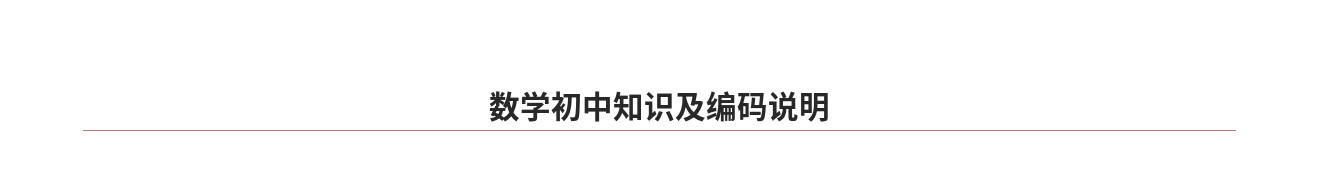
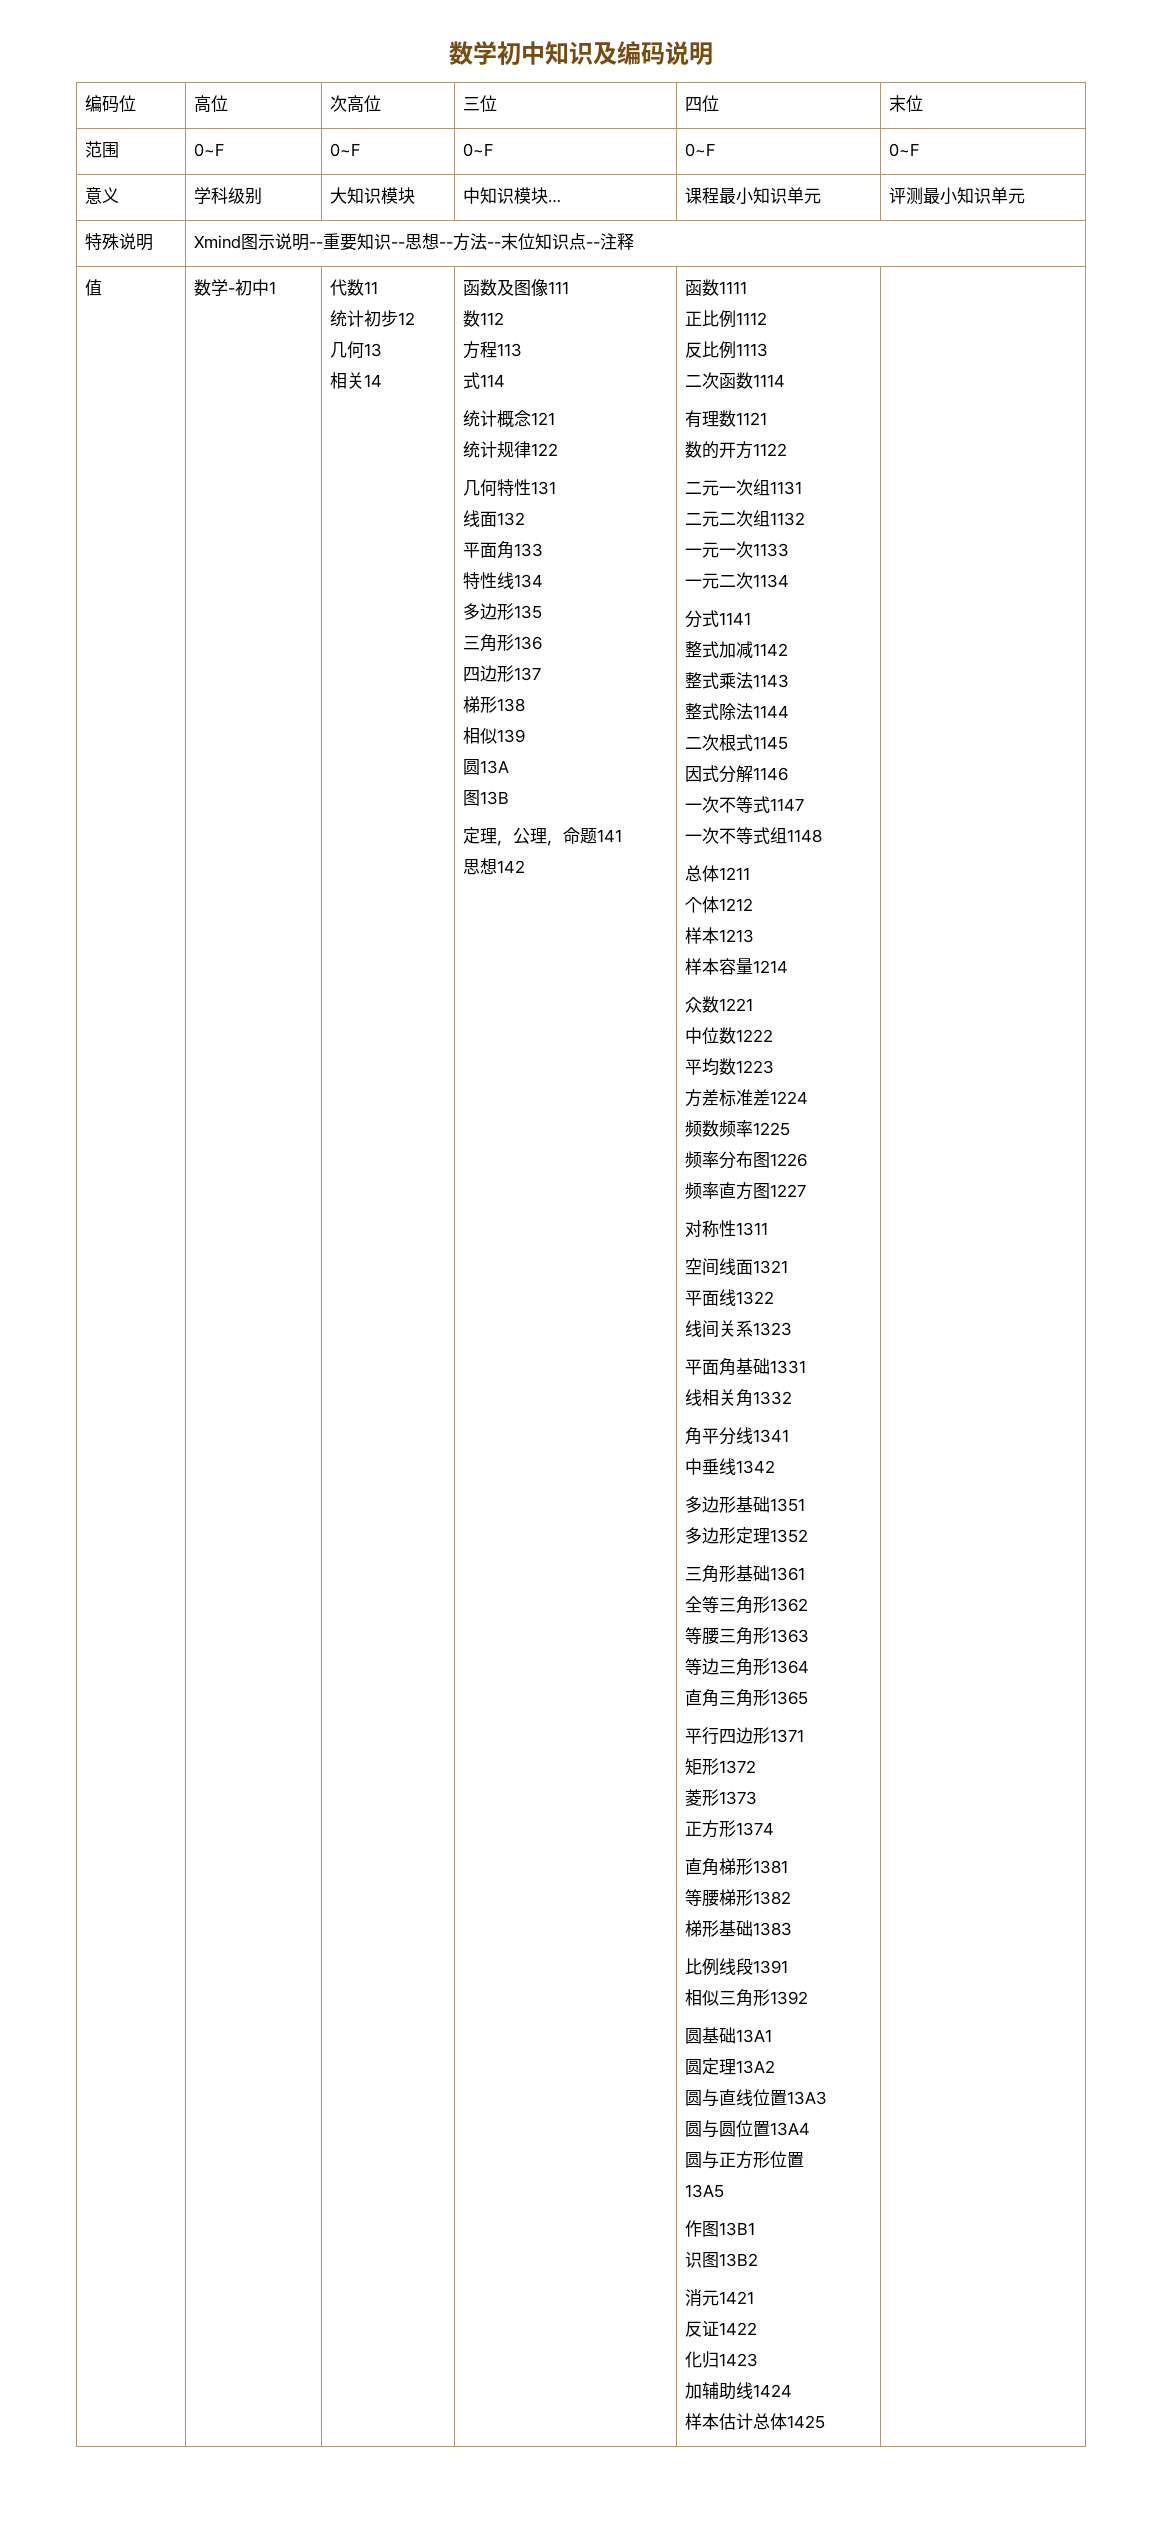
(830, 107) none -> [85,95,137,113] [194,95,229,113] [330,95,382,113] [463,95,498,112] [685,95,720,112] [889,95,924,112] [85,141,120,158] [194,143,225,157] [330,143,361,157] [463,143,494,157] [685,143,716,157] [889,143,920,157] [85,187,120,204] [194,187,263,205] [330,187,416,204] [463,187,562,204] [685,187,822,205] [889,187,1026,205] [85,233,154,251] [194,233,635,251] [85,279,103,296] [194,279,277,296] [330,279,379,296] [330,310,416,327] [330,341,383,358] [330,372,383,389] [463,279,570,296] [463,310,505,327] [463,341,523,359] [463,372,506,389] [463,410,556,428] [463,441,559,458] [463,479,557,496] [463,510,526,527] [463,541,544,559] [463,572,544,589] [463,603,543,620] [463,634,543,652] [463,665,542,682] [463,696,526,713] [463,727,526,744] [463,759,510,775] [463,790,510,806] [463,827,623,846] [463,858,526,875] [685,279,748,296] [685,310,768,328] [685,341,769,359] [685,372,786,389] [685,410,768,428] [685,441,788,459] [685,479,803,496] [685,510,806,527] [685,541,790,558] [685,572,790,589] [685,610,752,628] [685,641,789,658] [685,672,790,689] [685,703,790,720] [685,734,789,751] [685,765,789,783] [685,796,805,813] [685,827,823,844] [685,865,751,882] [685,896,754,913] [685,927,755,944] [685,958,789,975] [685,996,754,1013] [685,1027,774,1044] [685,1058,775,1076] [685,1089,809,1107] [685,1120,791,1137] [685,1151,808,1169] [685,1182,807,1200] [685,1220,769,1237] [685,1258,789,1276] [685,1289,775,1306] [685,1320,793,1338] [685,1358,807,1376] [685,1389,793,1407] [685,1427,790,1445] [685,1458,776,1475] [685,1496,806,1513] [685,1527,809,1544] [685,1565,806,1583] [685,1596,809,1614] [685,1627,810,1645] [685,1658,810,1676] [685,1689,809,1707] [685,1727,805,1745] [685,1758,757,1775] [685,1789,758,1806] [685,1820,775,1838] [685,1858,789,1876] [685,1889,792,1907] [685,1920,793,1937] [685,1958,789,1976] [685,1989,809,2007] [685,2027,773,2044] [685,2058,776,2075] [685,2089,828,2107] [685,2120,811,2138] [685,2151,805,2169] [685,2184,725,2198] [685,2220,756,2237] [685,2251,759,2268] [685,2289,755,2307] [685,2320,758,2337] [685,2351,759,2368] [685,2382,793,2400] [685,2413,826,2430] // 编码位 | 高位 | 次高位 | 三位 | 四位 | 末位 // 范围 | 0~F | 0~F | 0~F | 0~F | 0~F // 意义 | 学科级别 | 大知识模块 | 中知识模块… | 课程最小知识单元 | 评测最小知识单元 // 特殊说明 | Xmind图示说明--重要知识--思想--方法--末位知识点--注释 // 值 | 数学-初中1 | 代数11 // 统计初步12 // 几何13 // 相关14 | 函数及图像111 // 数112 // 方程113 // 式114 // 统计概念121 // 统计规律122 // 几何特性131 // 线面132 // 平面角133 // 特性线134 // 多边形135 // 三角形136 // 四边形137 // 梯形138 // 相似139 // 圆13A // 图13B // 定理，公理，命题141 // 思想142 | 函数1111 // 正比例1112 // 反比例1113 // 二次函数1114 // 有理数1121 // 数的开方1122 // 二元一次组1131 // 二元二次组1132 // 一元一次1133 // 一元二次1134 // 分式1141 // 整式加减1142 // 整式乘法1143 // 整式除法1144 // 二次根式1145 // 因式分解1146 // 一次不等式1147 // 一次不等式组1148 // 总体1211 // 个体1212 // 样本1213 // 样本容量1214 // 众数1221 // 中位数1222 // 平均数1223 // 方差标准差1224 // 频数频率1225 // 频率分布图1226 // 频率直方图1227 // 对称性1311 // 空间线面1321 // 平面线1322 // 线间关系1323 // 平面角基础1331 // 线相关角1332 // 角平分线1341 // 中垂线1342 // 多边形基础1351 // 多边形定理1352 // 三角形基础1361 // 全等三角形1362 // 等腰三角形1363 // 等边三角形1364 // 直角三角形1365 // 平行四边形1371 // 矩形1372 // 菱形1373 // 正方形1374 // 直角梯形1381 // 等腰梯形1382 // 梯形基础1383 // 比例线段1391 // 相似三角形1392 // 圆基础13A1 // 圆定理13A2 // 圆与直线位置13A3 // 圆与圆位置13A4 // 圆与正方形位置 // 13A5 // 作图13B1 // 识图13B2 // 消元1421 // 反证1422 // 化归1423 // 加辅助线1424 // 样本估计总体1425 |

